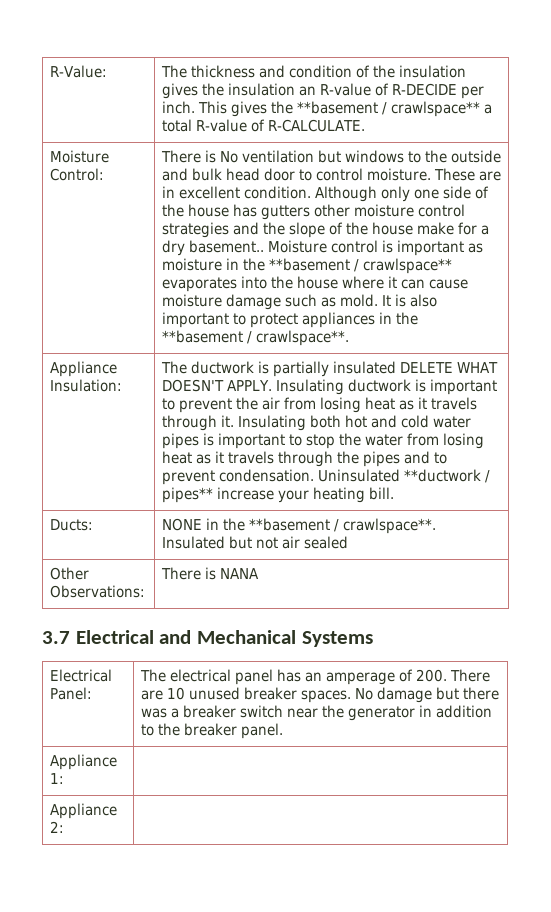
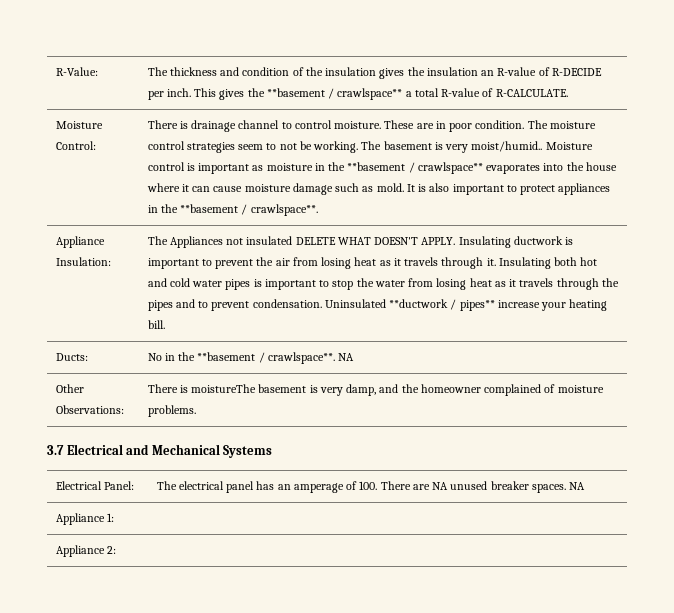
[219,150,501,163] [161,168,295,181] No ventilation but windows to the outside and bulk head door -> [191,120,280,132] drainage channel
[178,186,489,202] [161,204,465,220] [161,222,489,238] [161,240,264,256] excellent condition. Although only one side of the house has gutters other moisture control strategies and the slope of the house make for a dry basement.. -> [449,120,596,132] [147,141,543,153] poor condition. The moisture control strategies seem to not be working. The basement is very moist/humid..
[190,361,329,377] ductwork is partially -> [169,236,244,248] Appliances not
[161,518,436,534] [161,536,348,549] | NONE in the **basement / crawlspace**. Insulated but not air sealed -> [147,352,355,364] | No in the **basement / crawlspace**. NA
[219,568,259,579] NANA -> [191,384,604,396] [147,405,196,417] moistureThe basement is very damp, and the homeowner complained of moisture problems.
[415,669,447,682] 200. -> [359,481,378,490] 100.
[166,687,185,700] 10 -> [432,482,449,490] NA
[354,687,499,703] [140,705,492,721] [140,723,283,739] No damage but there was a breaker switch near the generator in addition to the breaker panel. -> [569,482,586,490] NA

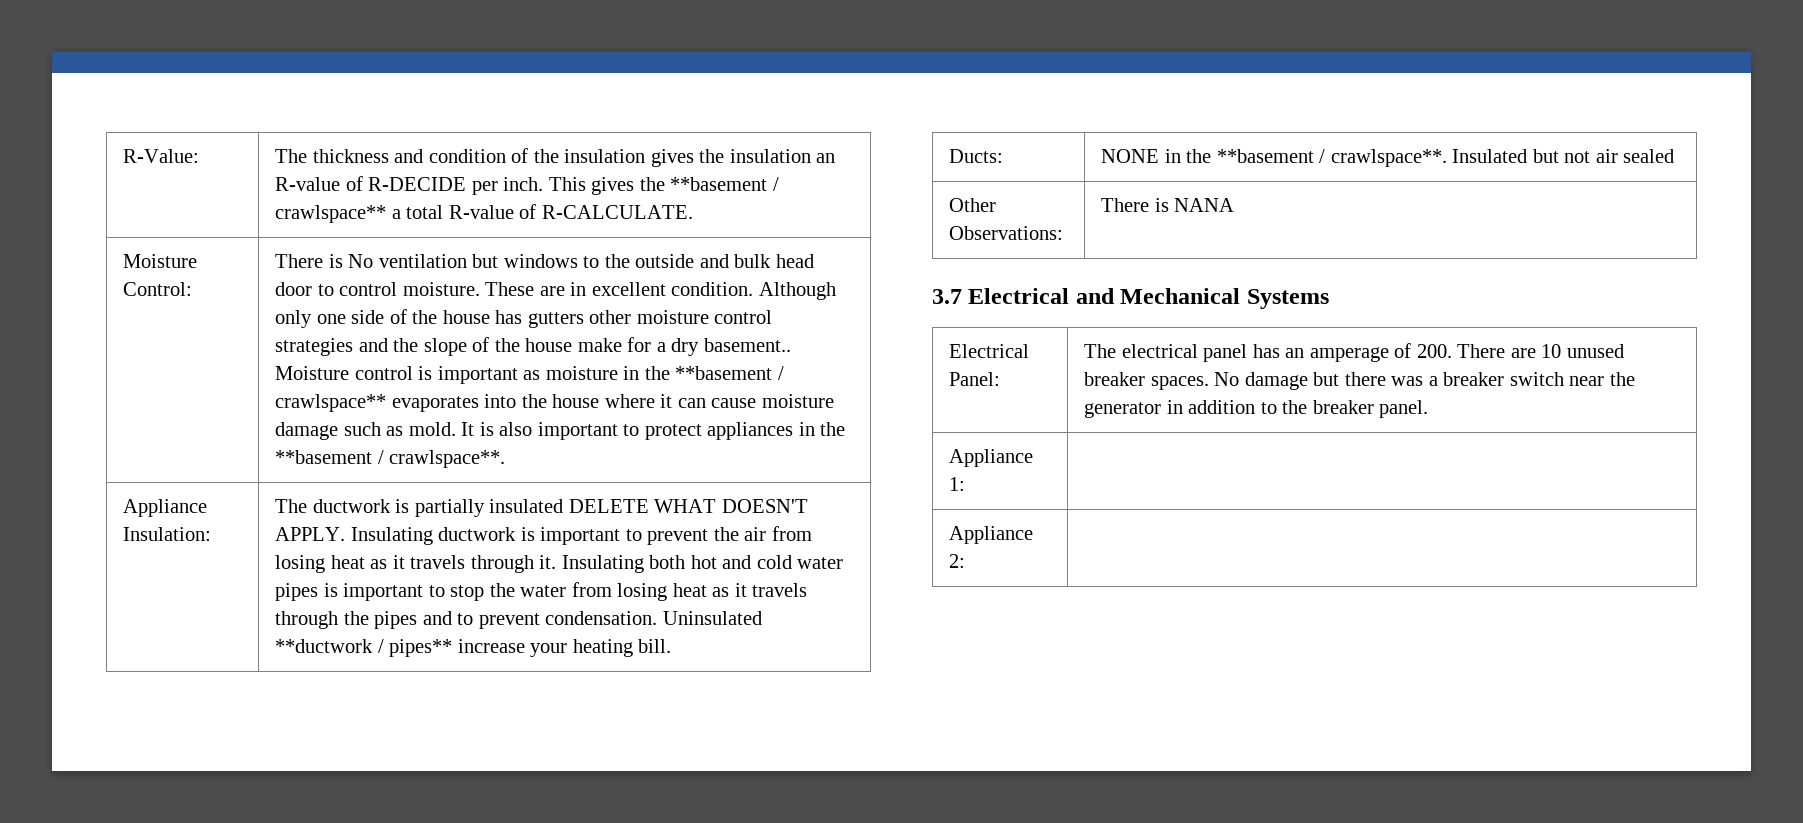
[191,120,280,132] drainage channel -> [348,254,814,268] [275,282,313,296] No ventilation but windows to the outside and bulk head door
[449,120,596,132] [147,141,543,153] poor condition. The moisture control strategies seem to not be working. The basement is very moist/humid.. -> [591,282,836,300] [275,309,773,328] [275,337,791,356] excellent condition. Although only one side of the house has gutters other moisture control strategies and the slope of the house make for a dry basement..
[169,236,244,248] Appliances not -> [312,499,485,517] ductwork is partially
[147,352,355,364] | No in the **basement / crawlspace**. NA -> [1101,149,1675,167] | NONE in the **basement / crawlspace**. Insulated but not air sealed
[191,384,604,396] [147,405,196,417] moistureThe basement is very damp, and the homeowner complained of moisture problems. -> [1174,198,1235,212] NANA
[359,481,378,490] 100. -> [1416,344,1452,358] 200.
[432,482,449,490] NA -> [1541,344,1562,358] 10
[569,482,586,490] NA -> [1214,372,1635,390] [1084,400,1429,418] No damage but there was a breaker switch near the generator in addition to the breaker panel.

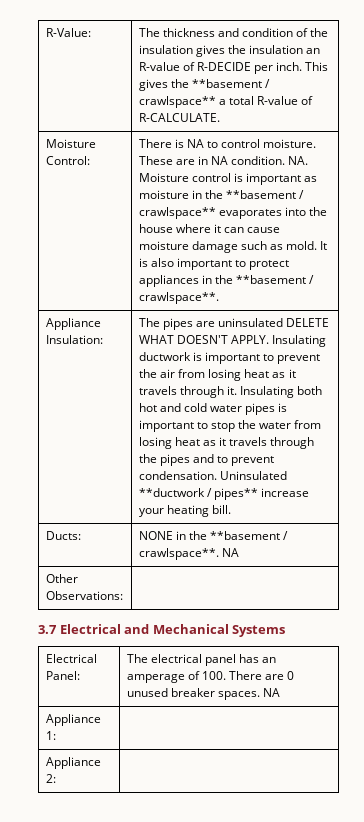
[348,254,814,268] [275,282,313,296] No ventilation but windows to the outside and bulk head door -> [187,139,205,148] NA
[591,282,836,300] [275,309,773,328] [275,337,791,356] excellent condition. Although only one side of the house has gutters other moisture control strategies and the slope of the house make for a dry basement.. -> [211,156,309,165] NA condition. NA.
[312,499,564,517] ductwork is partially insulated -> [163,318,284,330] pipes are uninsulated
[1452,149,1675,163] Insulated but not air sealed -> [222,548,240,557] NA
[1101,198,1235,212] There is NANA -> (123, 595) none
[1416,344,1452,358] 200. -> [202,671,227,680] 100.
[1541,344,1562,358] 10 -> [287,671,295,680] 0
[1214,372,1635,390] [1084,400,1429,418] No damage but there was a breaker switch near the generator in addition to the breaker panel. -> [263,688,281,697] NA

